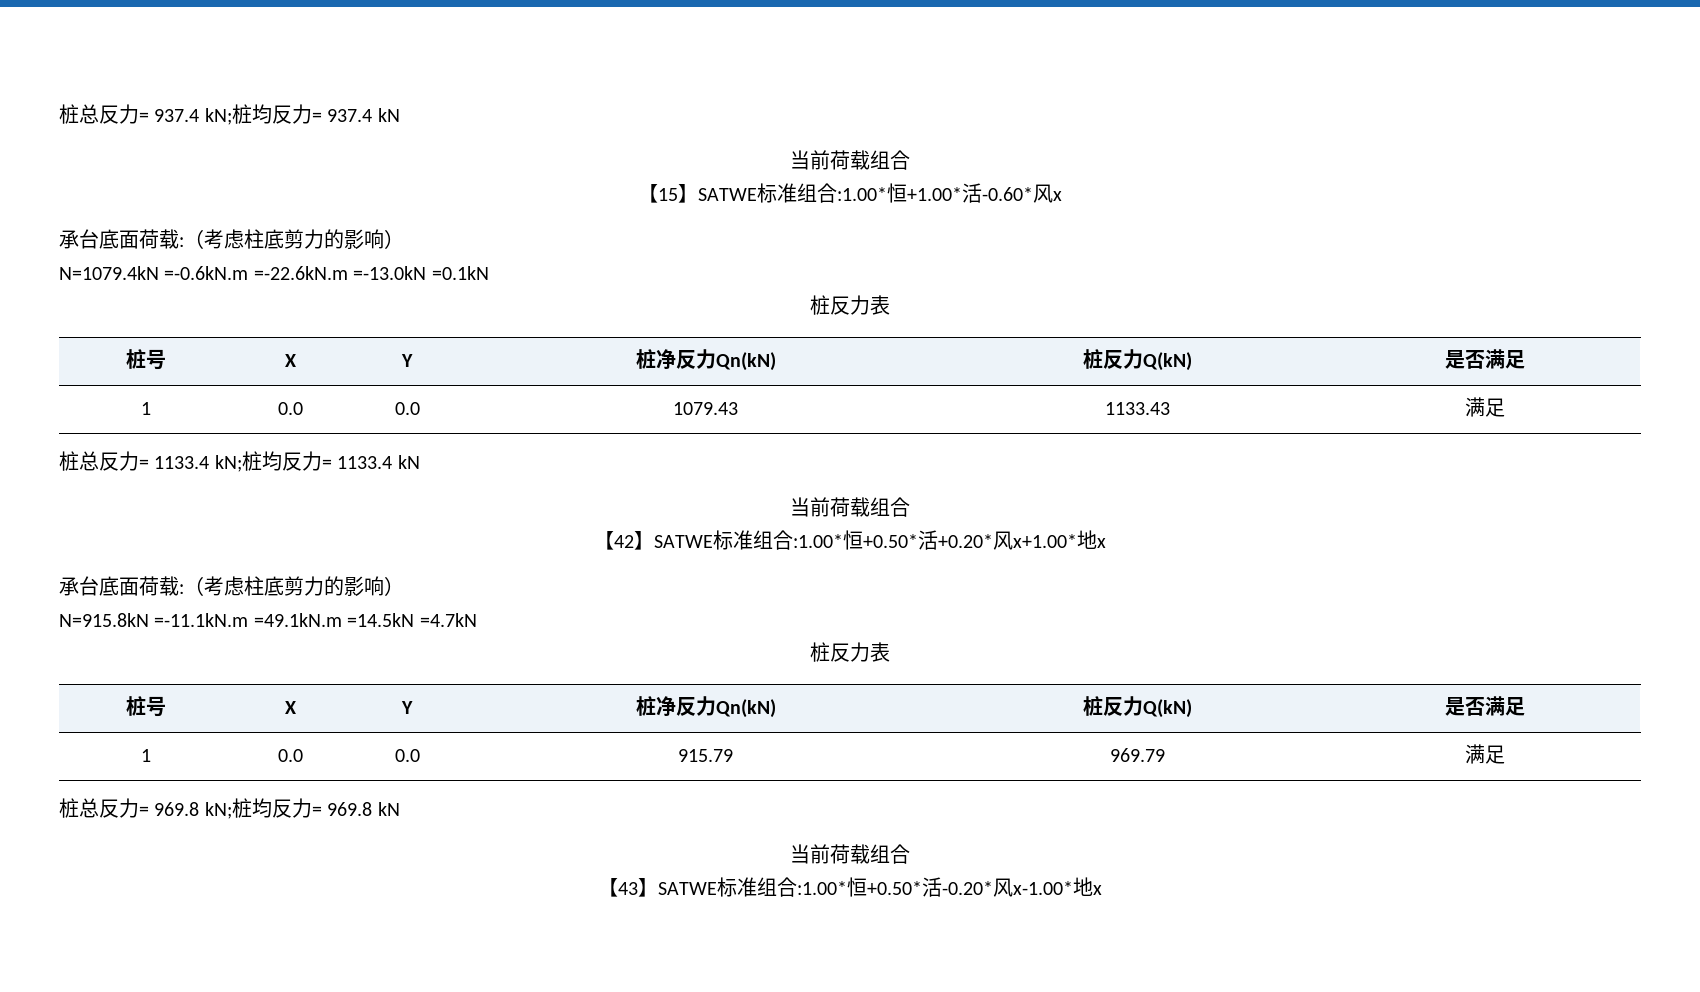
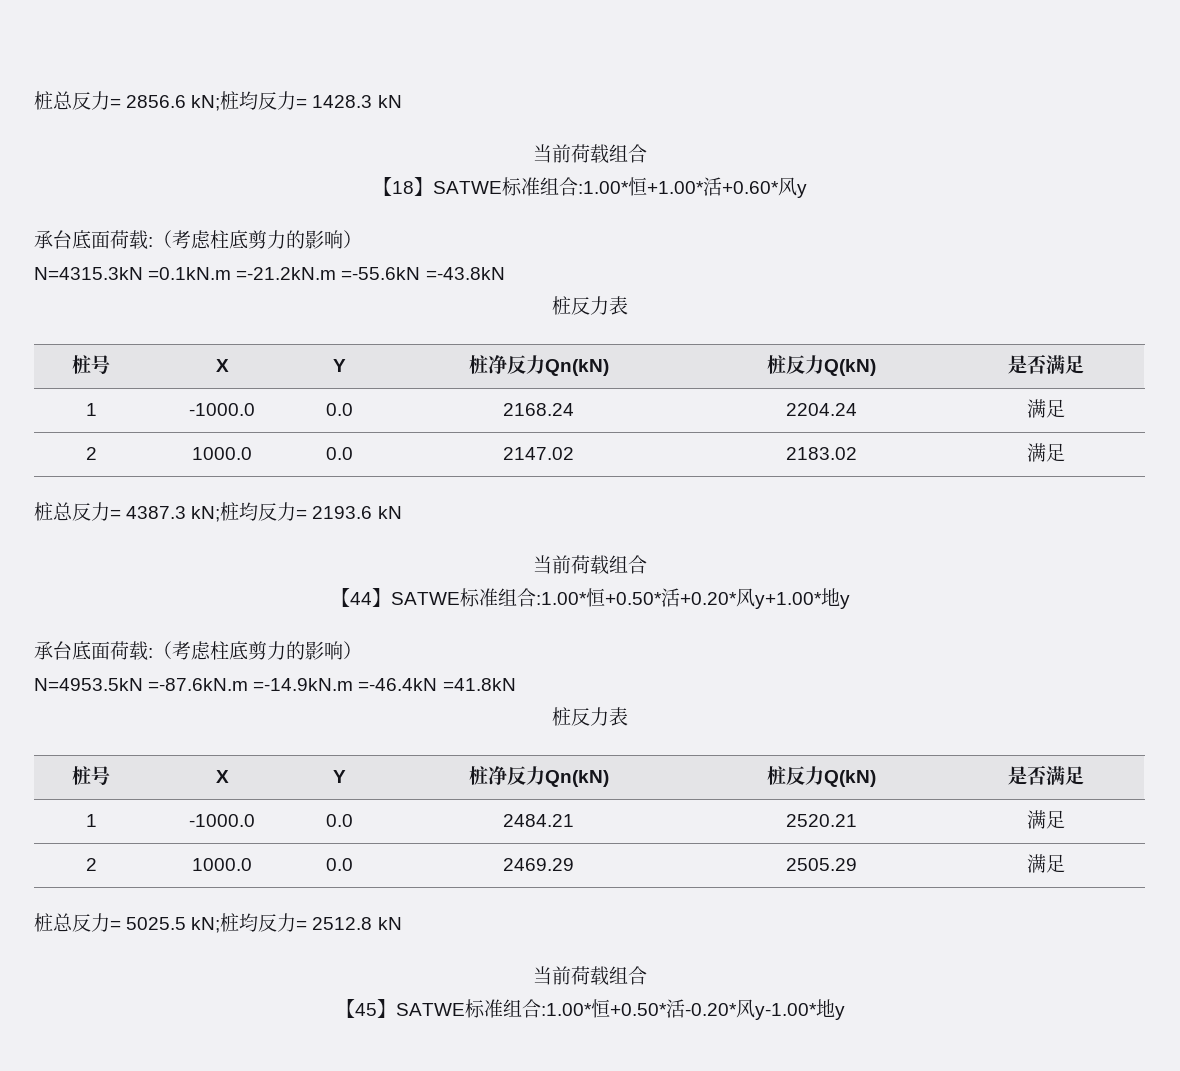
[59,104,400,125] [790,150,910,170] [638,184,678,203] 桩总反力= 937.4 kN;桩均反力= 937.4 kN // 当前荷载组合 // 【15 -> [34,91,402,111] [533,144,647,164] [373,177,414,196] 桩总反力= 2856.6 kN;桩均反力= 1428.3 kN // 当前荷载组合 // 【18
[982,184,1062,203] -0.60*风x -> [722,177,807,198] +0.60*风y
[59,266,489,280] N=1079.4kN =-0.6kN.m =-22.6kN.m =-13.0kN =0.1kN -> [34,267,505,280] N=4315.3kN =0.1kN.m =-21.2kN.m =-55.6kN =-43.8kN
[277,402,303,415] [394,402,420,415] [673,402,738,415] [1105,402,1170,415] [1465,397,1505,417] [59,451,420,472] [790,497,910,517] [594,531,634,550] 0.0 | 0.0 | 1079.43 | 1133.43 | 满足 // 桩总反力= 1133.4 kN;桩均反力= 1133.4 kN // 当前荷载组合 // 【42 -> [189,403,255,416] [325,403,353,416] [503,403,574,416] [786,403,857,416] [1027,399,1065,418] [85,447,97,460] [192,447,252,460] [325,447,353,460] [503,447,574,460] [786,447,857,460] [1027,443,1065,462] [34,502,402,522] [533,555,647,575] [330,588,372,607] -1000.0 | 0.0 | 2168.24 | 2204.24 | 满足 // 2 | 1000.0 | 0.0 | 2147.02 | 2183.02 | 满足 // 桩总反力= 4387.3 kN;桩均反力= 2193.6 kN // 当前荷载组合 // 【44
[1013,530,1106,549] x+1.00*地x -> [754,588,850,609] y+1.00*地y
[59,613,477,627] N=915.8kN =-11.1kN.m =49.1kN.m =14.5kN =4.7kN -> [34,678,516,691] N=4953.5kN =-87.6kN.m =-14.9kN.m =-46.4kN =41.8kN
[277,749,303,762] [394,749,420,762] [678,749,733,762] [1110,748,1165,762] [1465,744,1505,764] [59,798,400,819] [790,844,910,864] [598,878,638,897] 0.0 | 0.0 | 915.79 | 969.79 | 满足 // 桩总反力= 969.8 kN;桩均反力= 969.8 kN // 当前荷载组合 // 【43 -> [189,814,255,827] [325,814,353,827] [503,814,574,827] [786,814,857,827] [1027,810,1065,829] [85,858,97,871] [192,858,252,871] [325,858,353,871] [503,858,574,871] [786,858,857,871] [1027,854,1065,873] [34,913,402,933] [533,966,647,986] [335,999,377,1018] -1000.0 | 0.0 | 2484.21 | 2520.21 | 满足 // 2 | 1000.0 | 0.0 | 2469.29 | 2505.29 | 满足 // 桩总反力= 5025.5 kN;桩均反力= 2512.8 kN // 当前荷载组合 // 【45
[1013,877,1102,896] x-1.00*地x -> [754,999,845,1020] y-1.00*地y

